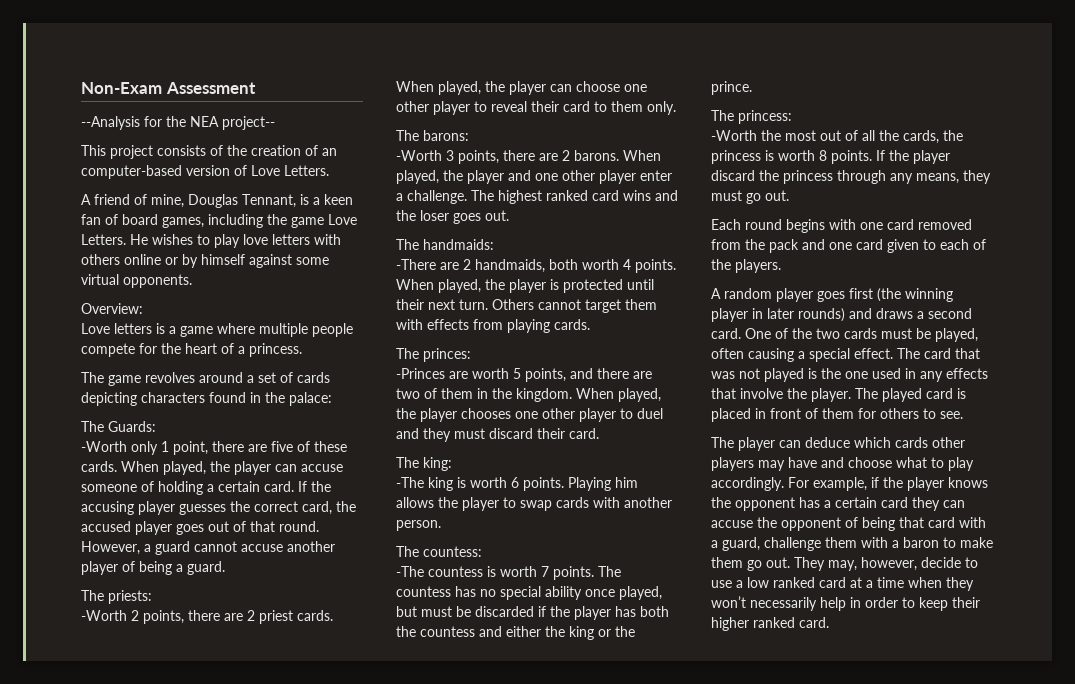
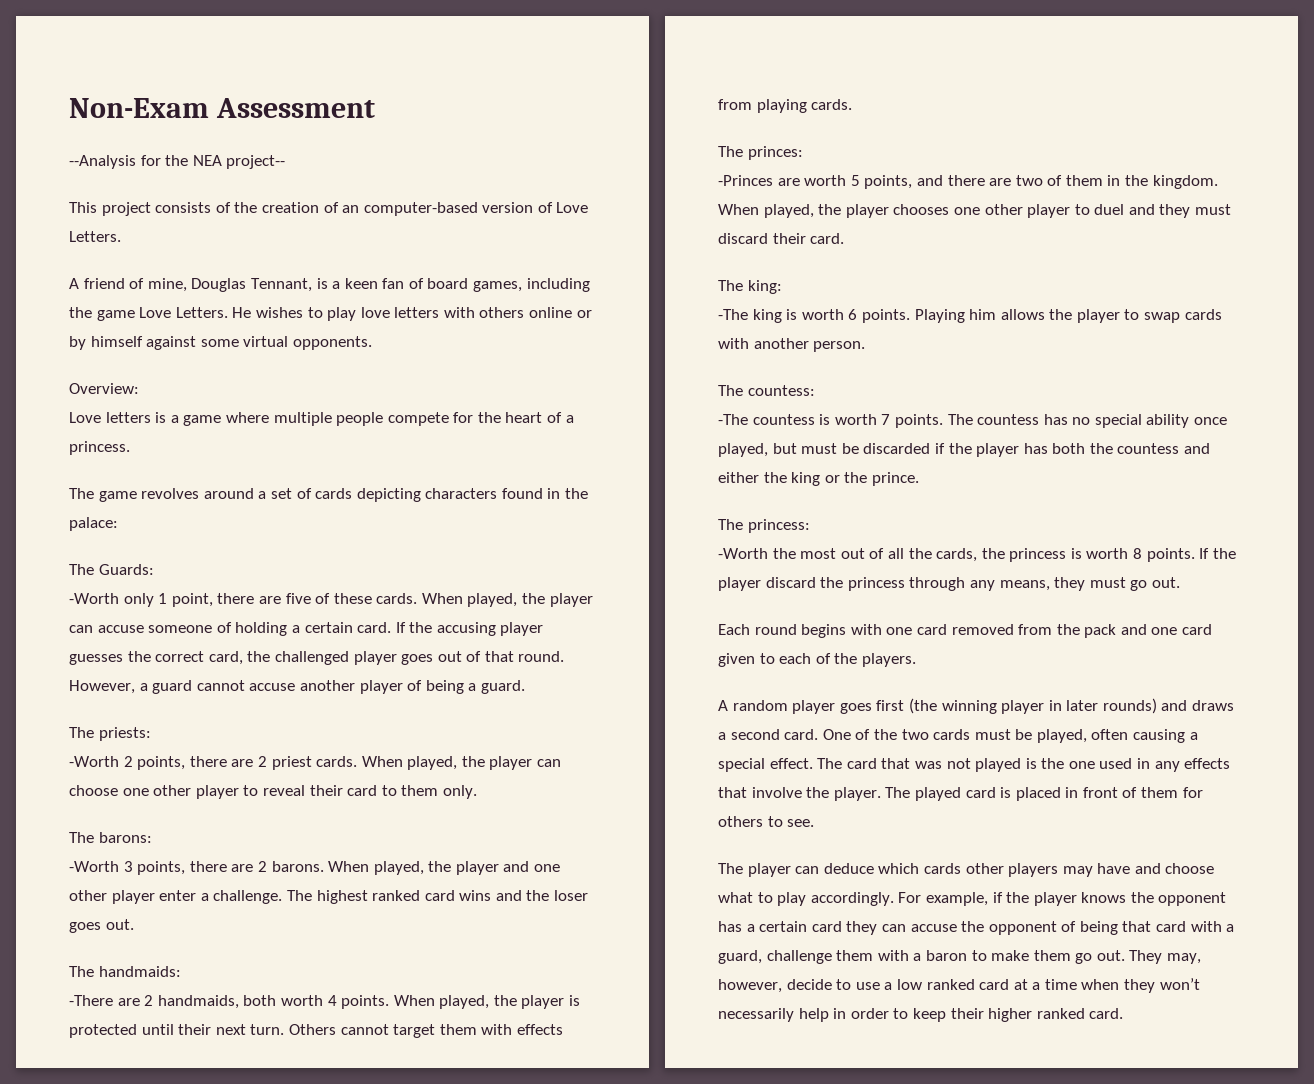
[81,521,131,532] accused -> [274,651,349,665] challenged

